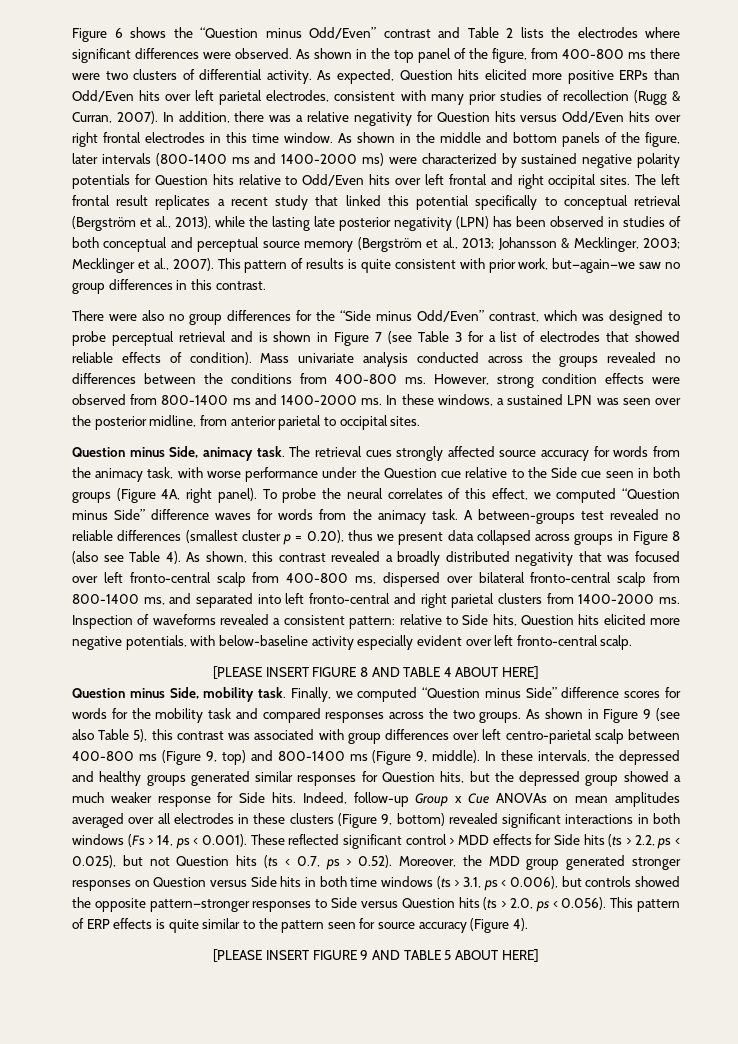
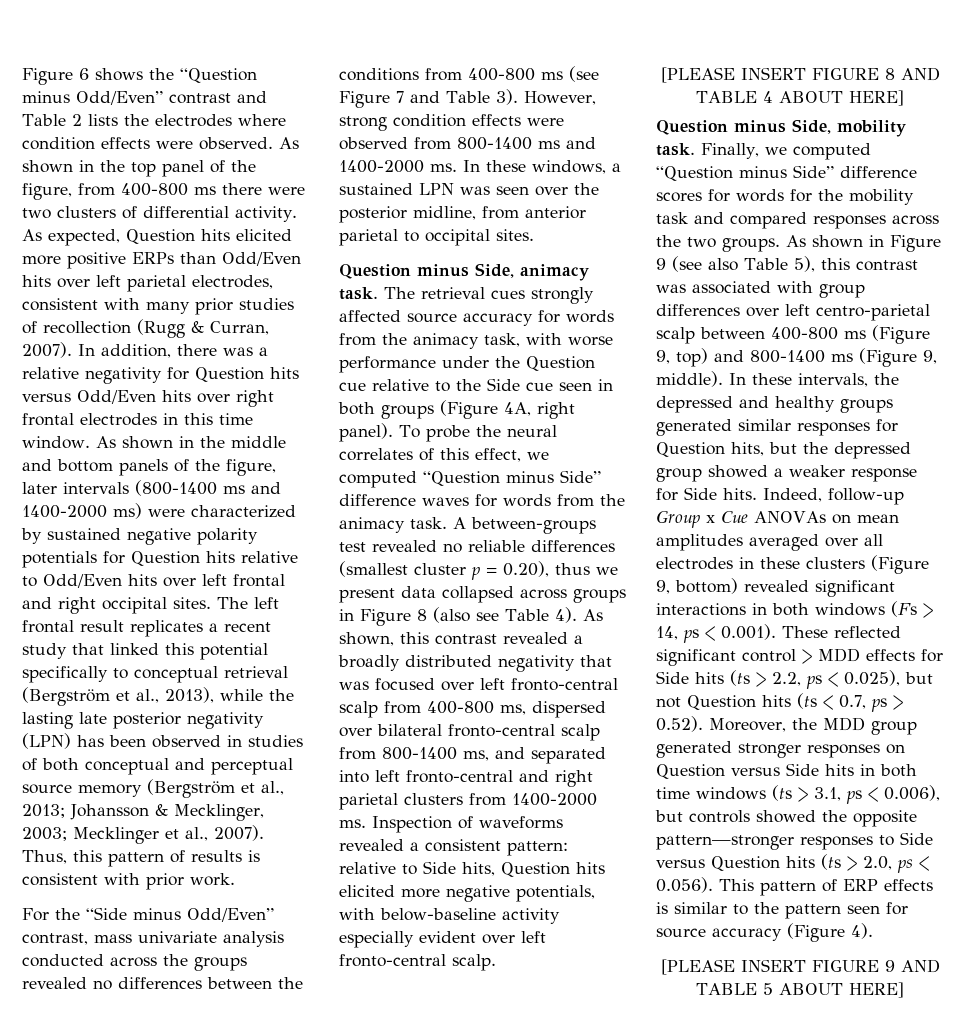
[72,48,199,63] significant differences -> [22,137,150,150] condition effects
[217,258,241,269] This -> [22,850,102,864] Thus, this
[360,259,391,273] quite -> (260, 856) none
[518,258,680,273] [72,279,266,294] [72,310,312,325] work, but—again—we saw no group differences in this contrast. // There were also no group differences for -> [190,873,235,886] [22,908,49,921] work. // For
[544,310,680,325] [72,331,681,346] [72,352,290,365] which was designed to probe perceptual retrieval and is shown in Figure 7 (see Table 3 for a list of electrodes that showed reliable effects of condition). Mass -> [94,934,132,943] mass
[405,377,426,384] ms. -> [541,66,599,82] [339,89,518,108] ms (see Figure 7 and Table 3).
[72,792,104,803] much -> (783, 472) none
[168,919,199,933] quite -> (668, 908) none

